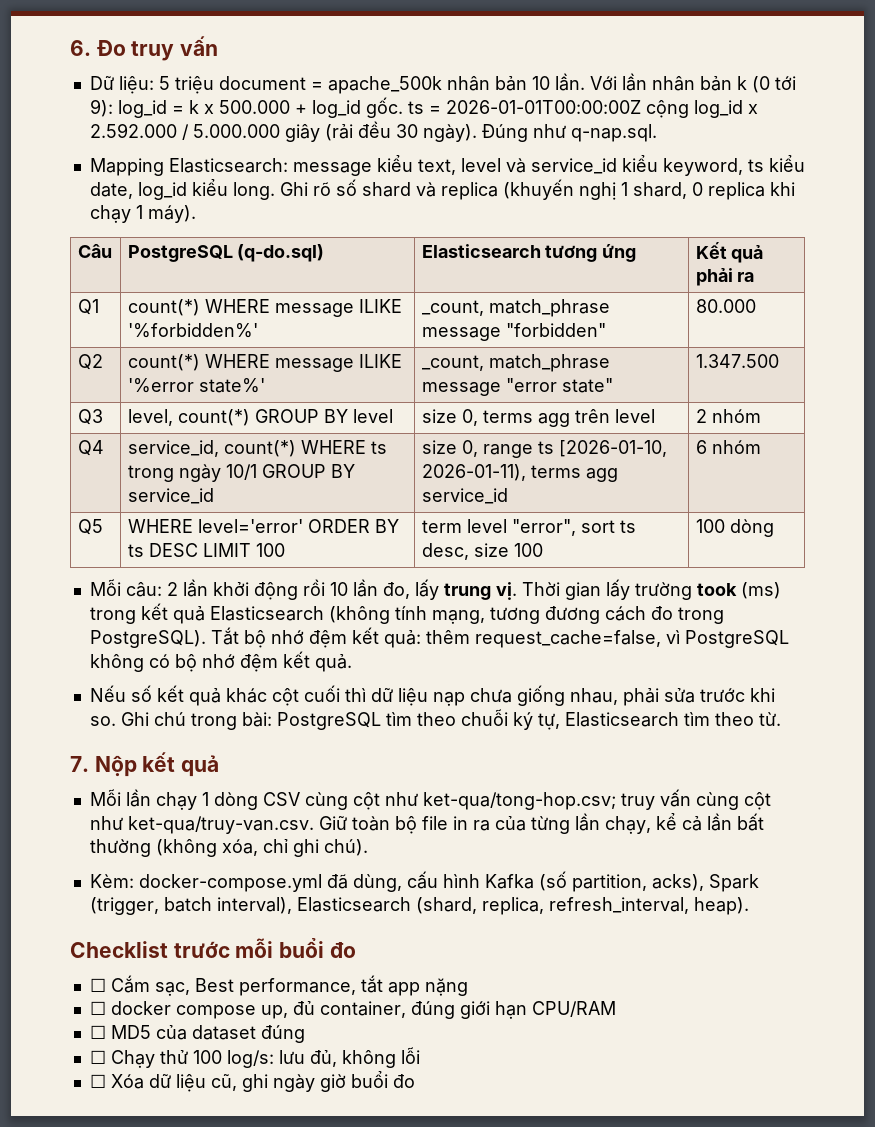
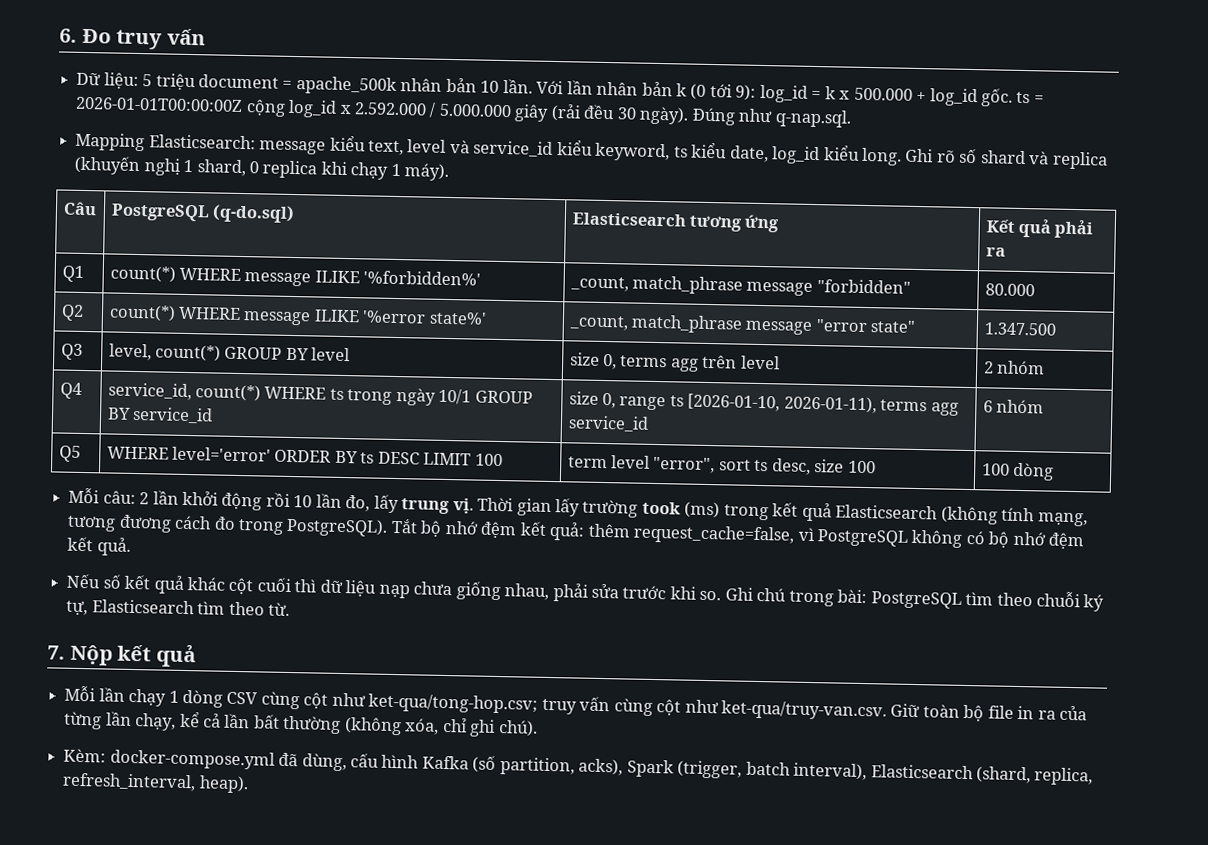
[70,938,356,958] [89,975,468,996] [89,1001,616,1019] [89,1025,305,1043] [89,1047,420,1068] [89,1071,415,1092] // Checklist trước mỗi buổi đo // ☐ Cắm sạc, Best performance, tắt app nặng // ☐ docker compose up, đủ container, đúng giới hạn CPU/RAM // ☐ MD5 của dataset đúng // ☐ Chạy thử 100 log/s: lưu đủ, không lỗi // ☐ Xóa dữ liệu cũ, ghi ngày giờ buổi đo -> (249, 784) none

